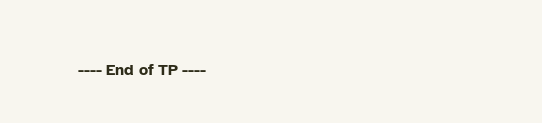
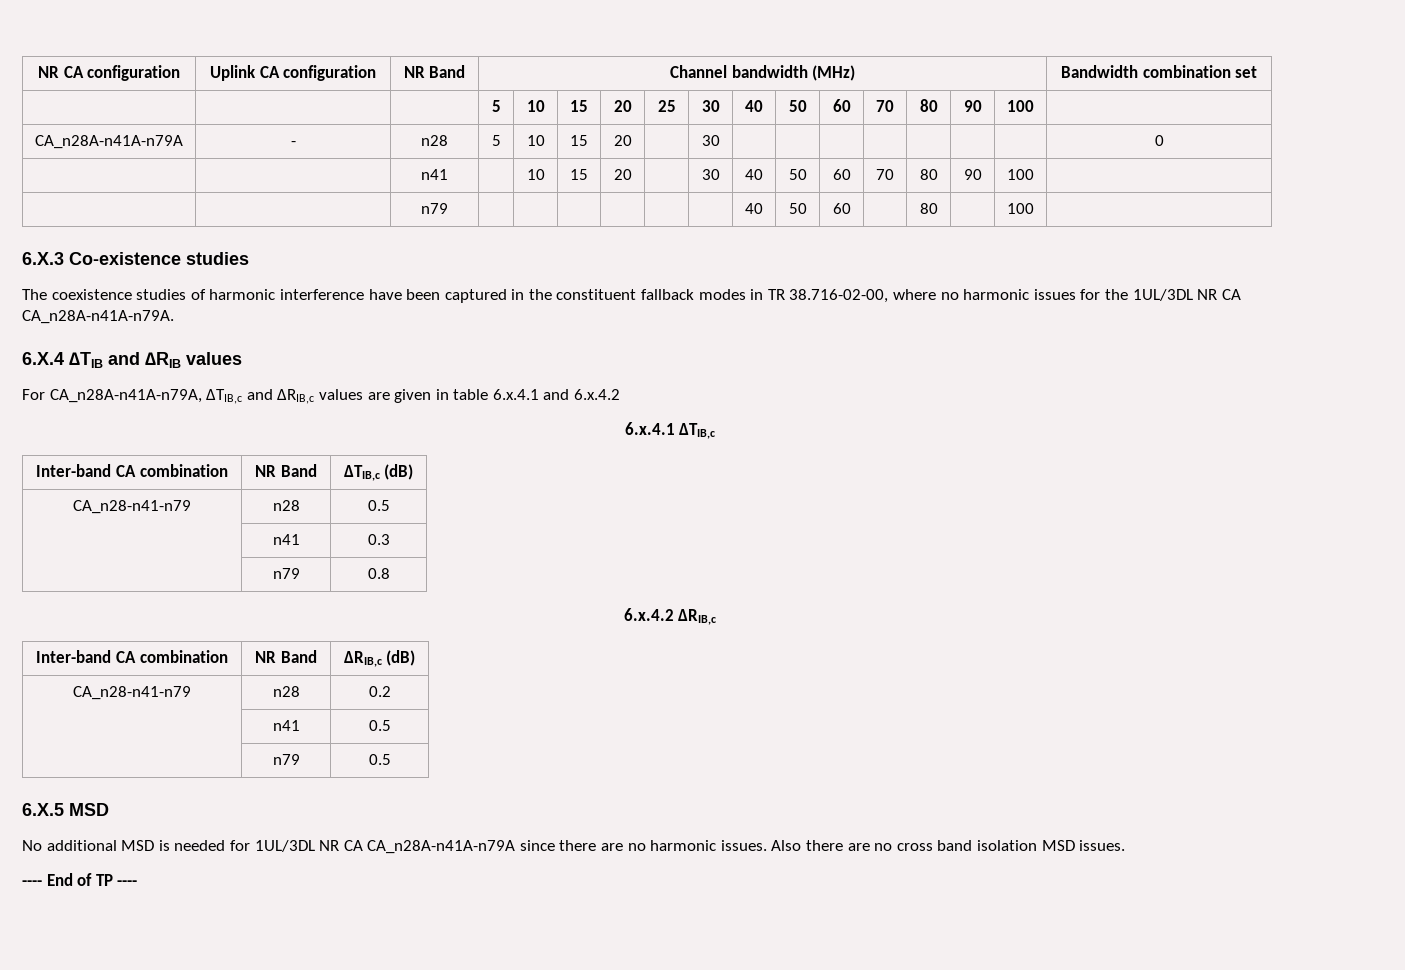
(78, 72) none -> [37,65,181,81] [209,65,377,81] [403,65,466,78] [669,65,856,81] [1060,65,1258,78] [491,100,501,112] [526,100,545,112] [570,100,588,112] [613,100,632,112] [657,100,676,112] [701,100,720,112] [745,100,763,112] [788,100,807,112] [832,99,851,112] [876,100,894,112] [919,99,938,112] [963,100,982,112] [1007,100,1034,112] [35,135,183,149] [290,141,296,146] [421,135,448,146] [491,135,501,146] [526,135,545,146] [570,135,588,146] [613,135,632,146] [701,135,720,146] [1154,135,1164,146] [421,169,448,180] [526,169,545,180] [570,169,588,180] [613,169,632,180] [701,169,720,180] [745,169,763,180] [788,169,807,180] [832,169,851,180] [876,169,894,180] [919,169,938,180] [963,169,982,180] [1007,169,1034,180] [421,203,448,214] [745,203,763,214] [788,203,807,214] [832,203,851,214] [919,203,938,214] [1007,203,1034,214] [22,252,249,265] [22,289,1241,303] [22,310,174,324] [22,352,242,368] [22,389,621,404] [624,422,716,439] [36,464,228,477] [255,464,317,477] [343,464,414,481] [73,500,191,514] [272,500,300,511] [367,500,390,511] [272,534,300,545] [367,534,390,545] [272,568,300,579] [367,568,390,579] [623,608,717,625] [36,650,228,663] [255,650,317,663] [343,650,416,667] [73,686,191,700] [272,686,300,697] [368,686,391,697] [272,720,300,731] [368,720,391,731] [272,754,300,765] [368,754,391,765] [22,803,109,816] [22,840,1126,854] NR CA configuration | Uplink CA configuration | NR Band | Channel bandwidth (MHz) | Bandwidth combination set // | | | 5 | 10 | 15 | 20 | 25 | 30 | 40 | 50 | 60 | 70 | 80 | 90 | 100 | // CA_n28A-n41A-n79A | - | n28 | 5 | 10 | 15 | 20 | | 30 | | | | | | | | 0 // | | n41 | | 10 | 15 | 20 | | 30 | 40 | 50 | 60 | 70 | 80 | 90 | 100 | // | | n79 | | | | | | | 40 | 50 | 60 | | 80 | | 100 | // 6.X.3 Co-existence studies // The coexistence studies of harmonic interference have been captured in the constituent fallback modes in TR 38.716-02-00, where no harmonic issues for the 1UL/3DL NR CA CA_n28A-n41A-n79A. // 6.X.4 ∆TIB and ∆RIB values // For CA_n28A-n41A-n79A, ΔTIB,c and ΔRIB,c values are given in table 6.x.4.1 and 6.x.4.2 // 6.x.4.1 ΔTIB,c // Inter-band CA combination | NR Band | ΔTIB,c (dB) // CA_n28-n41-n79 | n28 | 0.5 // | n41 | 0.3 // | n79 | 0.8 // 6.x.4.2 ΔRIB,c // Inter-band CA combination | NR Band | ΔRIB,c (dB) // CA_n28-n41-n79 | n28 | 0.2 // | n41 | 0.5 // | n79 | 0.5 // 6.X.5 MSD // No additional MSD is needed for 1UL/3DL NR CA CA_n28A-n41A-n79A since there are no harmonic issues. Also there are no cross band isolation MSD issues. //

